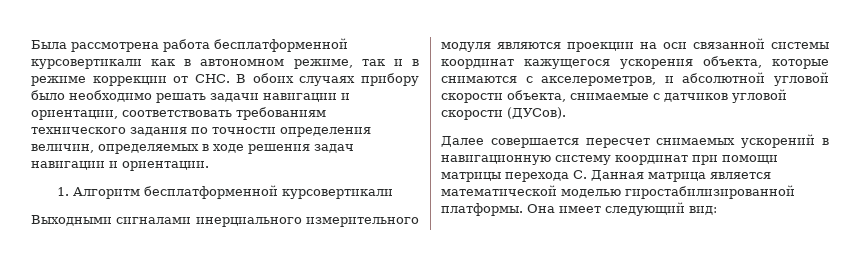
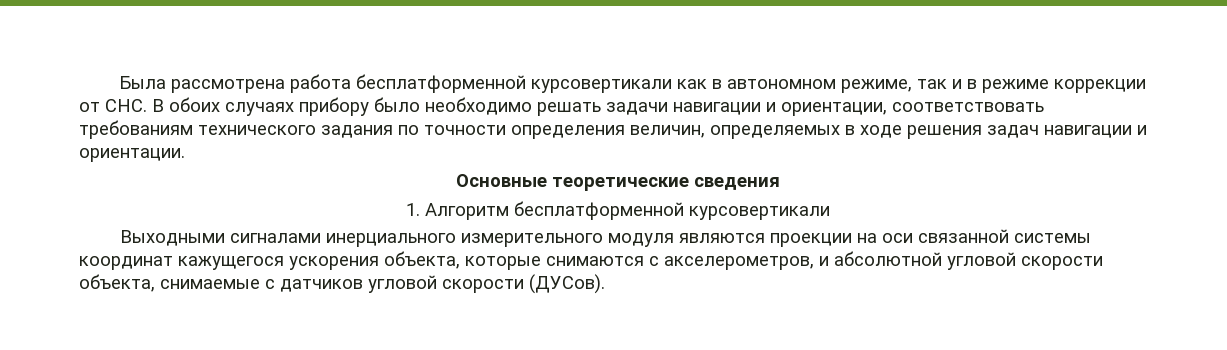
(209, 166) none -> [455,174,780,191] // Основные теоретические сведения
[441,134,829,148] [441,155,778,165] [441,170,771,182] [441,185,795,199] [441,202,717,216] // Далее совершается пересчет снимаемых ускорений в навигационную систему координат при помощи матрицы перехода С. Данная матрица является математической моделью гиростабилизированной платформы. Она имеет следующий вид: -> (605, 284) none

